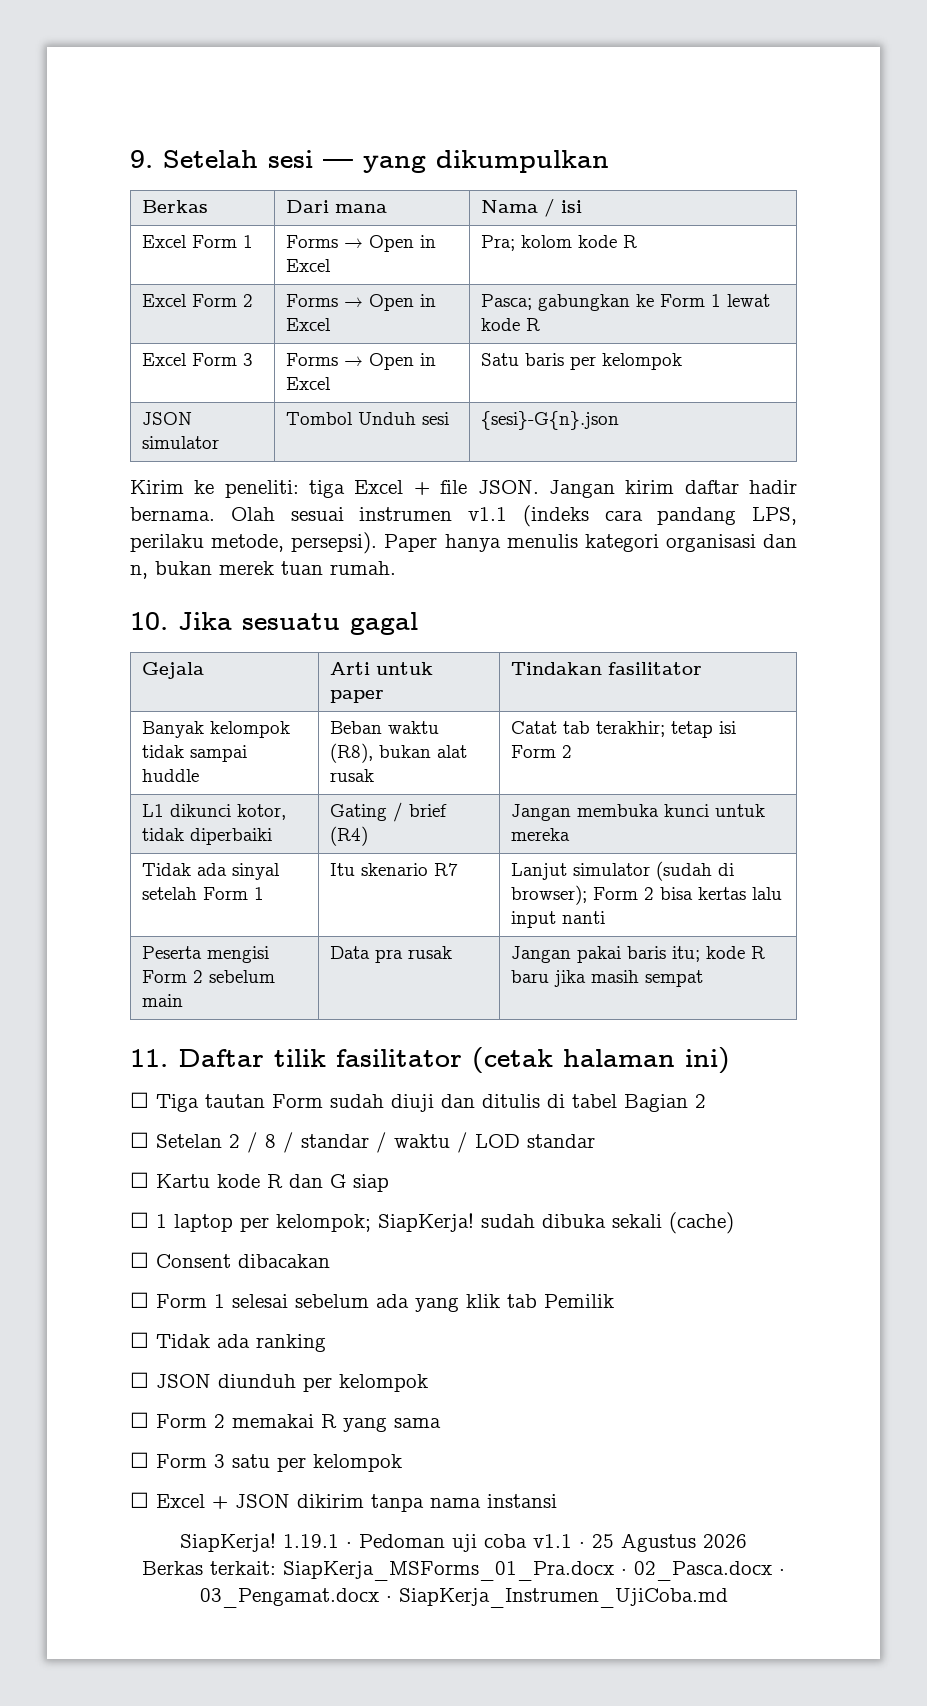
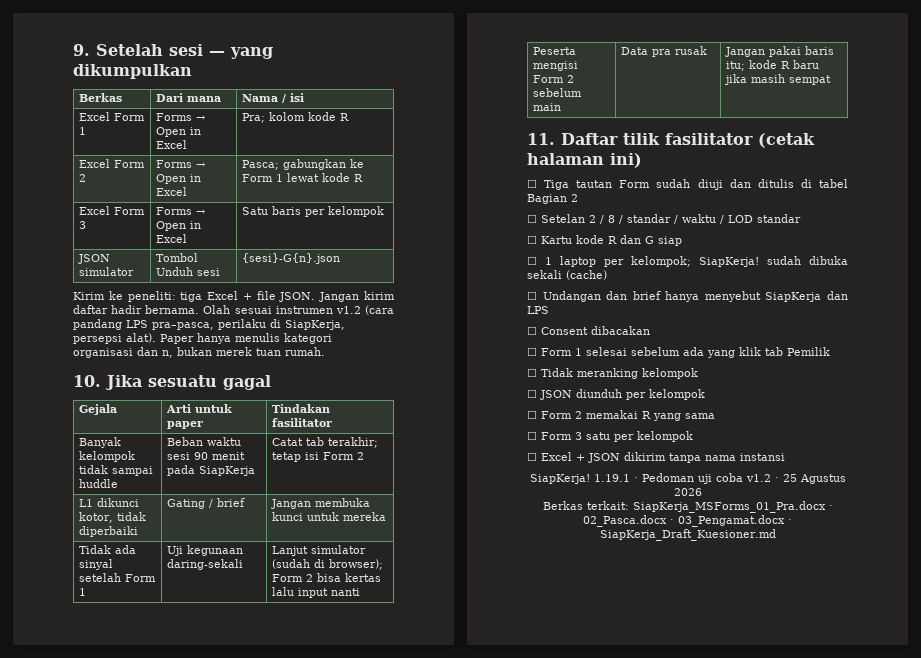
[468,505,797,527] [130,532,378,554] v1.1 (indeks cara pandang LPS, perilaku metode, persepsi). -> [335,305,394,315] [73,319,345,330] [73,333,156,344] v1.2 (cara pandang LPS pra–pasca, perilaku di SiapKerja, persepsi alat).
[330,743,468,763] [330,769,375,782] (R8), bukan alat rusak -> [167,452,246,460] [167,465,256,476] sesi 90 menit pada SiapKerja
[330,826,369,846] (R4) -> (246, 502) none
[330,863,459,876] Itu skenario R7 -> [167,545,244,556] [167,559,244,570] Uji kegunaan daring-sekali
(734, 1223) none -> [527,291,848,302] [527,306,549,314] // ☐ Undangan dan brief hanya menyebut SiapKerja dan LPS
[217,1334,326,1352] ada ranking -> [577,368,698,379] meranking kelompok
[533,1534,572,1548] v1.1 -> [745,474,771,482] v1.2
[398,1588,728,1608] SiapKerja_Instrumen_UjiCoba.md -> [599,529,776,541] SiapKerja_Draft_Kuesioner.md

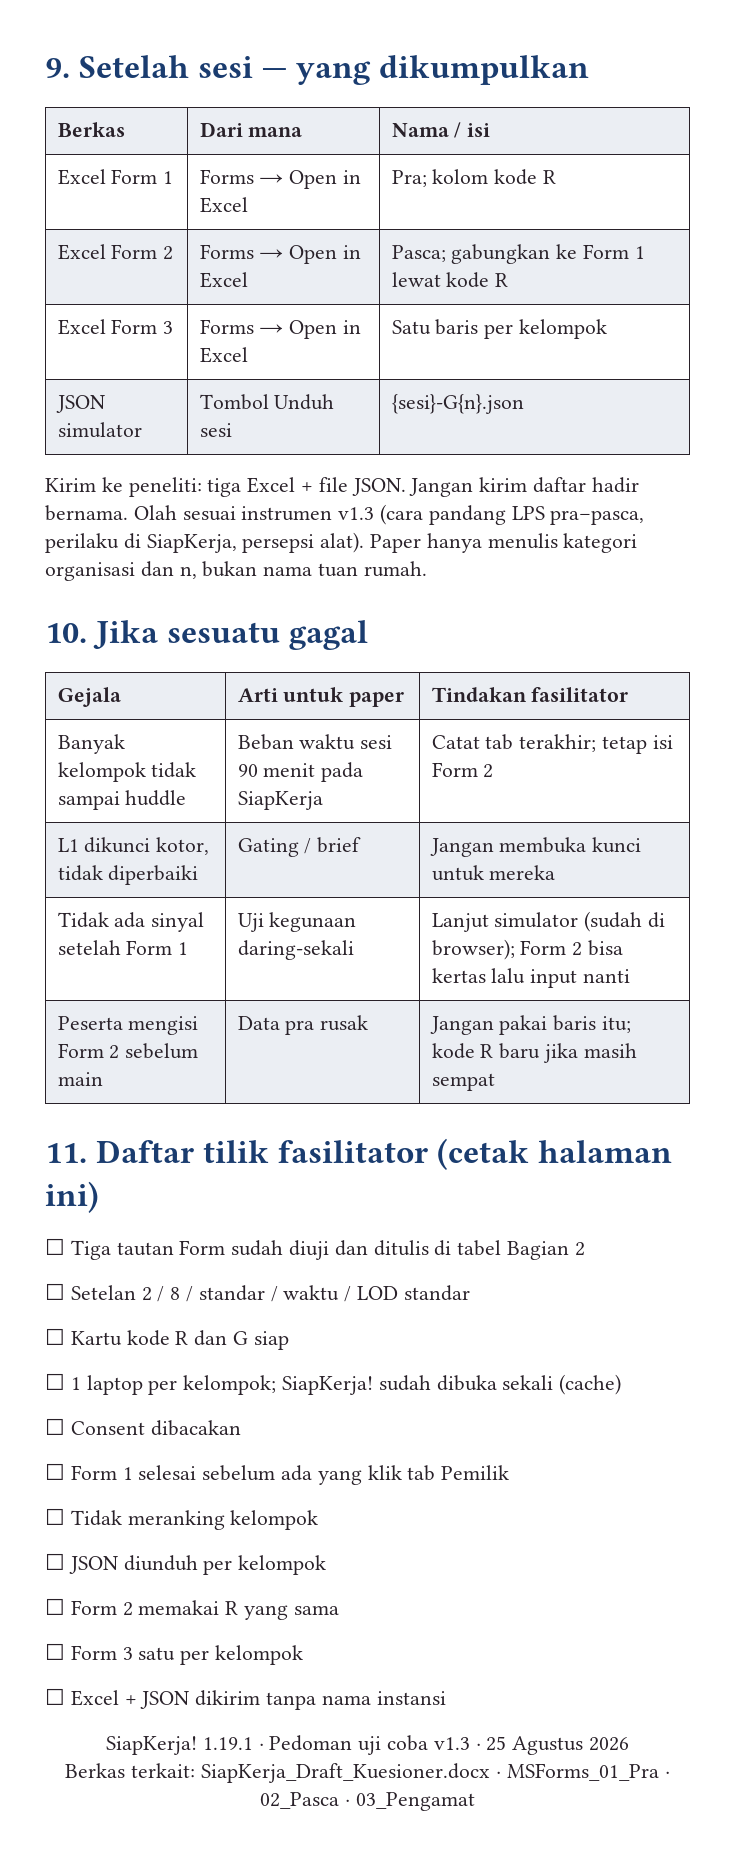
[335,306,361,314] v1.2 -> [338,507,375,520] v1.3
[216,347,252,356] merek -> [263,566,313,576] nama
[527,291,848,302] [527,306,549,314] // ☐ Undangan dan brief hanya menyebut SiapKerja dan LPS -> (622, 1384) none
[745,474,771,482] v1.2 -> [433,1737,470,1750] v1.3
[632,501,833,513] [583,515,792,527] [599,529,776,541] SiapKerja_MSForms_01_Pra.docx · 02_Pasca.docx · 03_Pengamat.docx · SiapKerja_Draft_Kuesioner.md -> [201,1763,670,1783] [260,1792,475,1811] SiapKerja_Draft_Kuesioner.docx · MSForms_01_Pra · 02_Pasca · 03_Pengamat

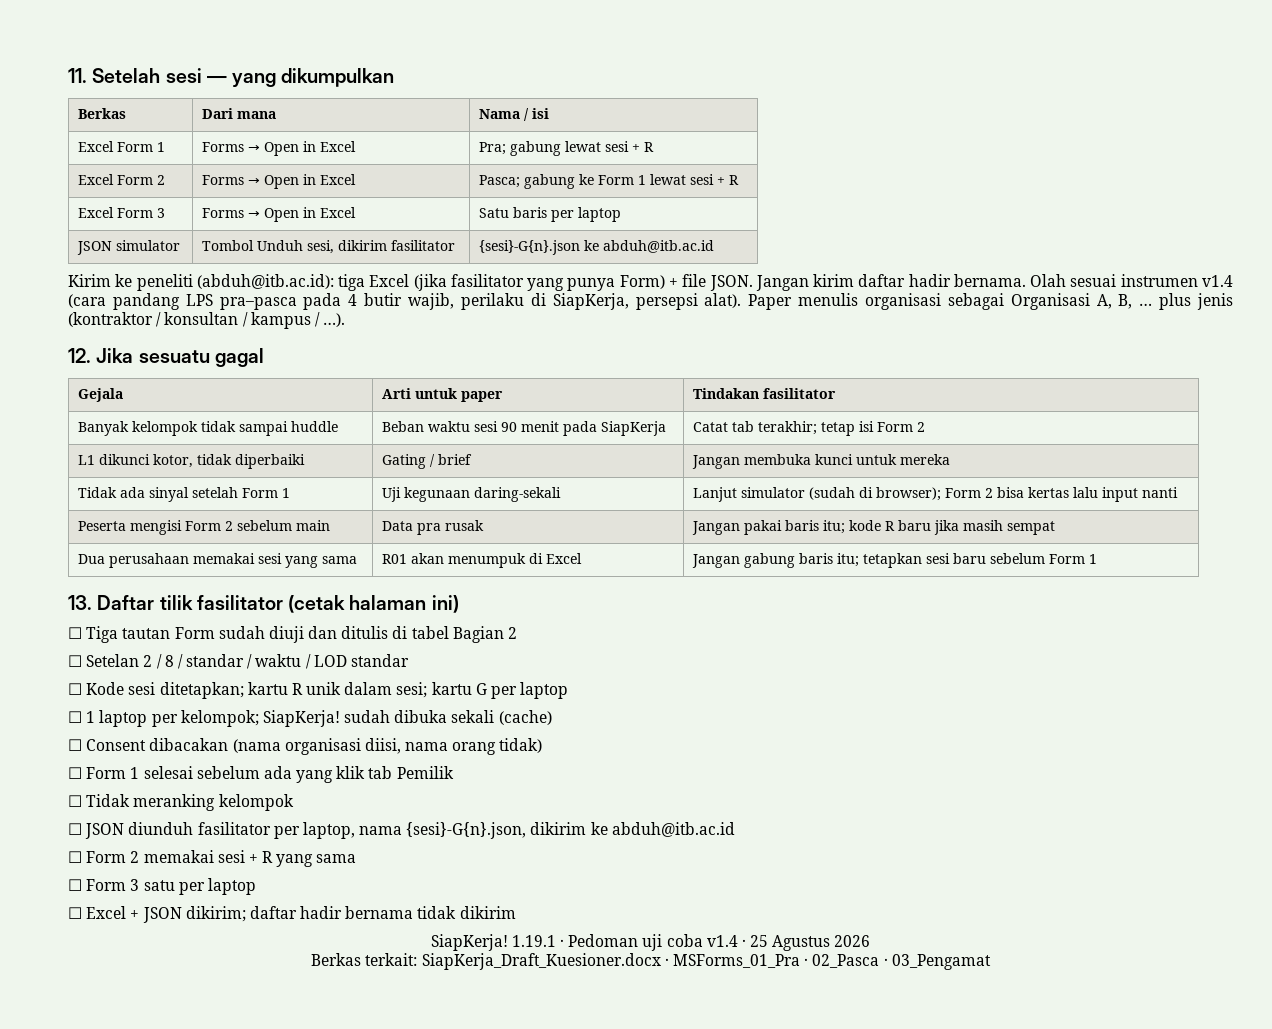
[45,58,70,78] 9. -> [68,68,87,83] 11.
[432,169,538,185] kolom kode -> [510,141,641,156] gabung lewat sesi +
[451,244,551,264] gabungkan -> [524,174,576,189] gabung
[446,272,490,288] kode -> [690,174,726,185] sesi +
[518,319,607,339] kelompok -> [578,207,622,222] laptop
[199,423,232,437] sesi -> [307,240,456,254] sesi, dikirim fasilitator
(524, 404) none -> [584,240,715,253] ke abduh@itb.ac.id
[128,477,296,497] peneliti: tiga Excel -> [136,274,665,291] peneliti (abduh@itb.ac.id): tiga Excel (jika fasilitator yang punya Form)
[338,507,375,520] v1.3 -> [1201,275,1233,287] v1.4
[550,510,645,525] pra–pasca, -> [219,293,455,310] pra–pasca pada 4 butir wajib,
[426,533,638,553] [45,561,427,581] [45,623,87,643] hanya menulis kategori organisasi dan n, bukan nama tuan rumah. // 10. -> [798,293,1233,310] [68,312,346,329] [68,348,91,363] menulis organisasi sebagai Organisasi A, B, … plus jenis (kontraktor / konsultan / kampus / …). // 12.
[45,1143,87,1163] // 11. -> [78,553,358,568] [382,553,583,568] [692,553,1098,568] [68,595,92,610] // Dua perusahaan memakai sesi yang sama | R01 akan menumpuk di Excel | Jangan gabung baris itu; tetapkan sesi baru sebelum Form 1 // 13.
[70,1330,289,1350] Kartu kode R dan G siap -> [86,682,569,699] Kode sesi ditetapkan; kartu R unik dalam sesi; kartu G per laptop
(241, 1428) none -> [232,738,543,755] (nama organisasi diisi, nama orang tidak)
[203,1555,327,1575] per kelompok -> [197,822,735,839] fasilitator per laptop, nama {sesi}-G{n}.json, dikirim ke abduh@itb.ac.id
(220, 1607) none -> [217,850,258,863] sesi +
[215,1645,304,1665] kelompok -> [207,878,256,895] laptop
[195,1690,446,1710] dikirim tanpa nama instansi -> [185,906,516,922] dikirim; daftar hadir bernama tidak dikirim
[433,1737,470,1750] v1.3 -> [706,935,738,947] v1.4

